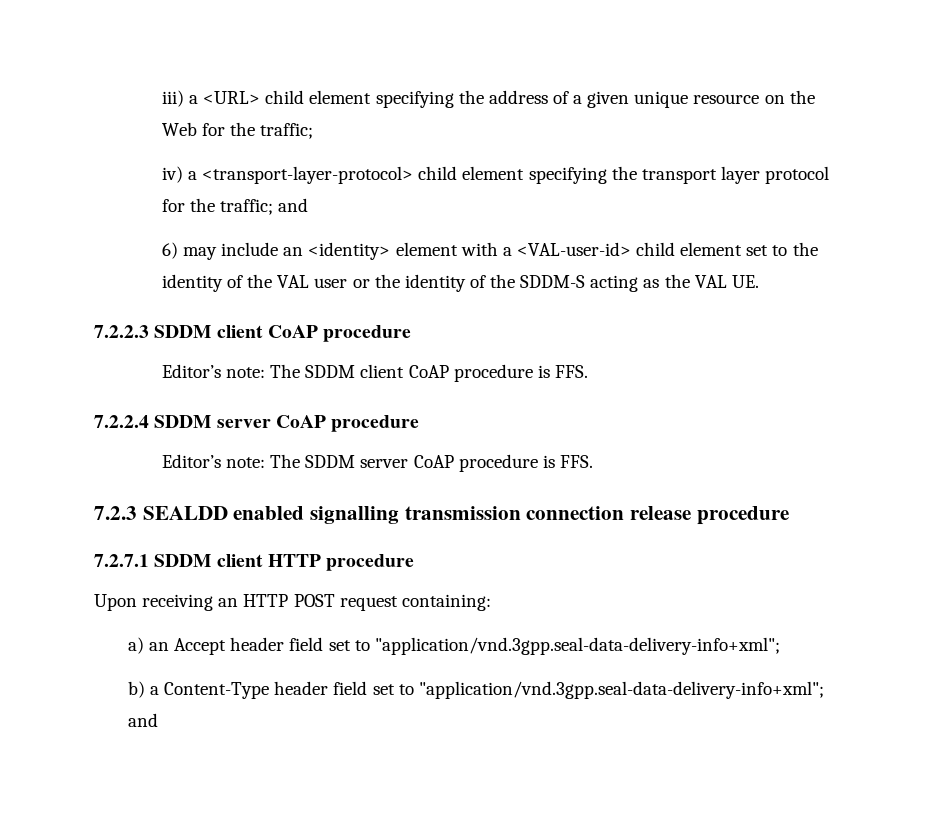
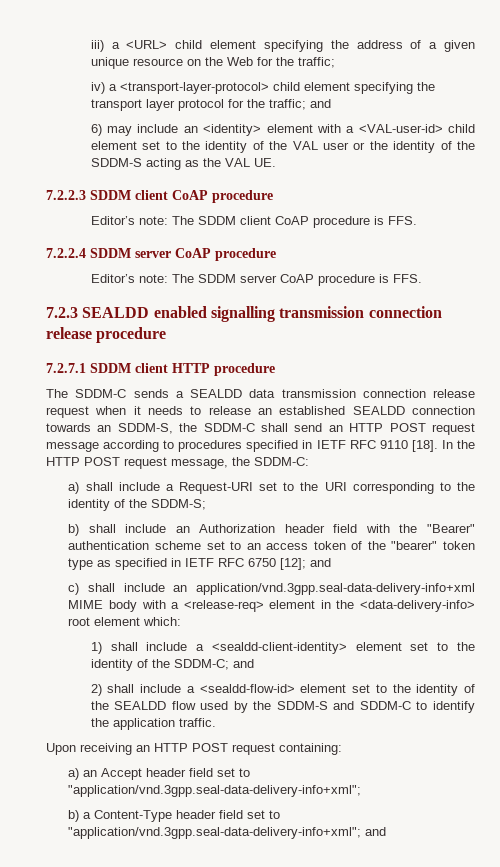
(415, 562) none -> [46,389,475,398] [46,406,475,418] [46,423,475,435] [46,440,475,452] [46,457,309,469] [68,482,475,494] [68,499,207,511] [68,524,476,536] [68,541,475,550] [68,558,332,570] [68,583,475,595] [68,600,475,612] [68,617,182,626] [90,642,475,654] [90,659,254,671] [90,684,476,696] [90,701,475,713] [90,718,216,730] // The SDDM-C sends a SEALDD data transmission connection release request when it needs to release an established SEALDD connection towards an SDDM-S, the SDDM-C shall send an HTTP POST request message according to procedures specified in IETF RFC 9110 [18]. In the HTTP POST request message, the SDDM-C: // a) shall include a Request-URI set to the URI corresponding to the identity of the SDDM-S; // b) shall include an Authorization header field with the "Bearer" authentication scheme set to an access token of the "bearer" token type as specified in IETF RFC 6750 [12]; and // c) shall include an application/vnd.3gpp.seal-data-delivery-info+xml MIME body with a <release-req> element in the <data-delivery-info> root element which: // 1) shall include a <sealdd-client-identity> element set to the identity of the SDDM-C; and // 2) shall include a <sealdd-flow-id> element set to the identity of the SEALDD flow used by the SDDM-S and SDDM-C to identify the application traffic.

